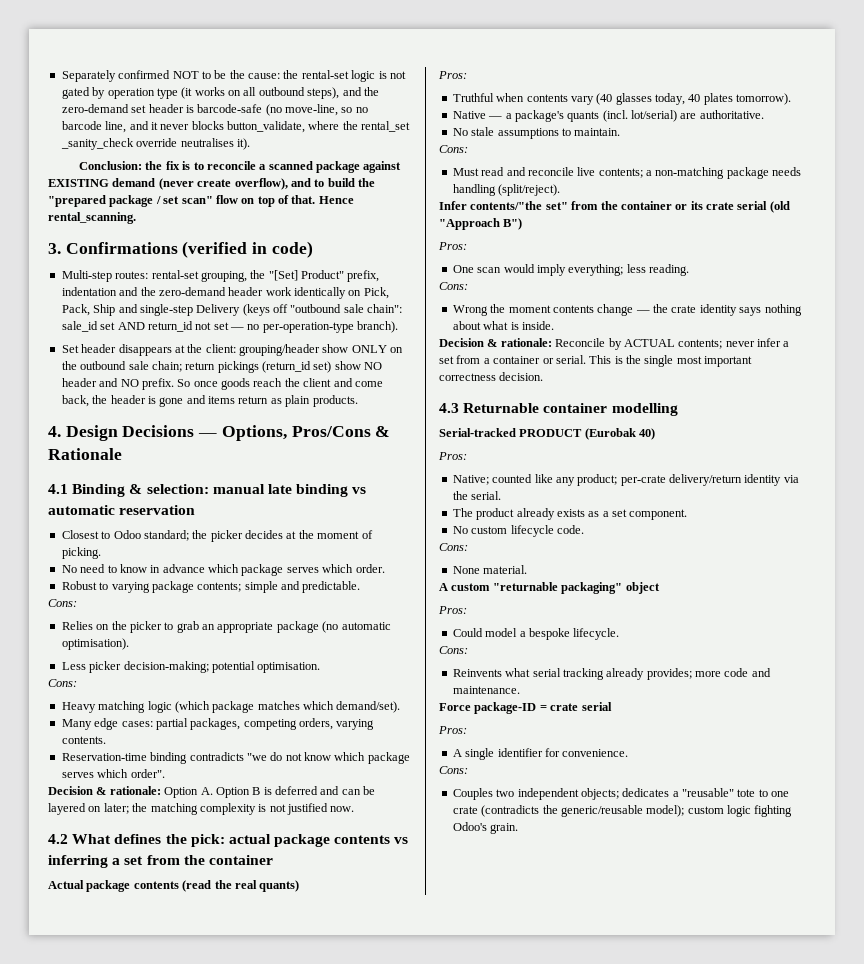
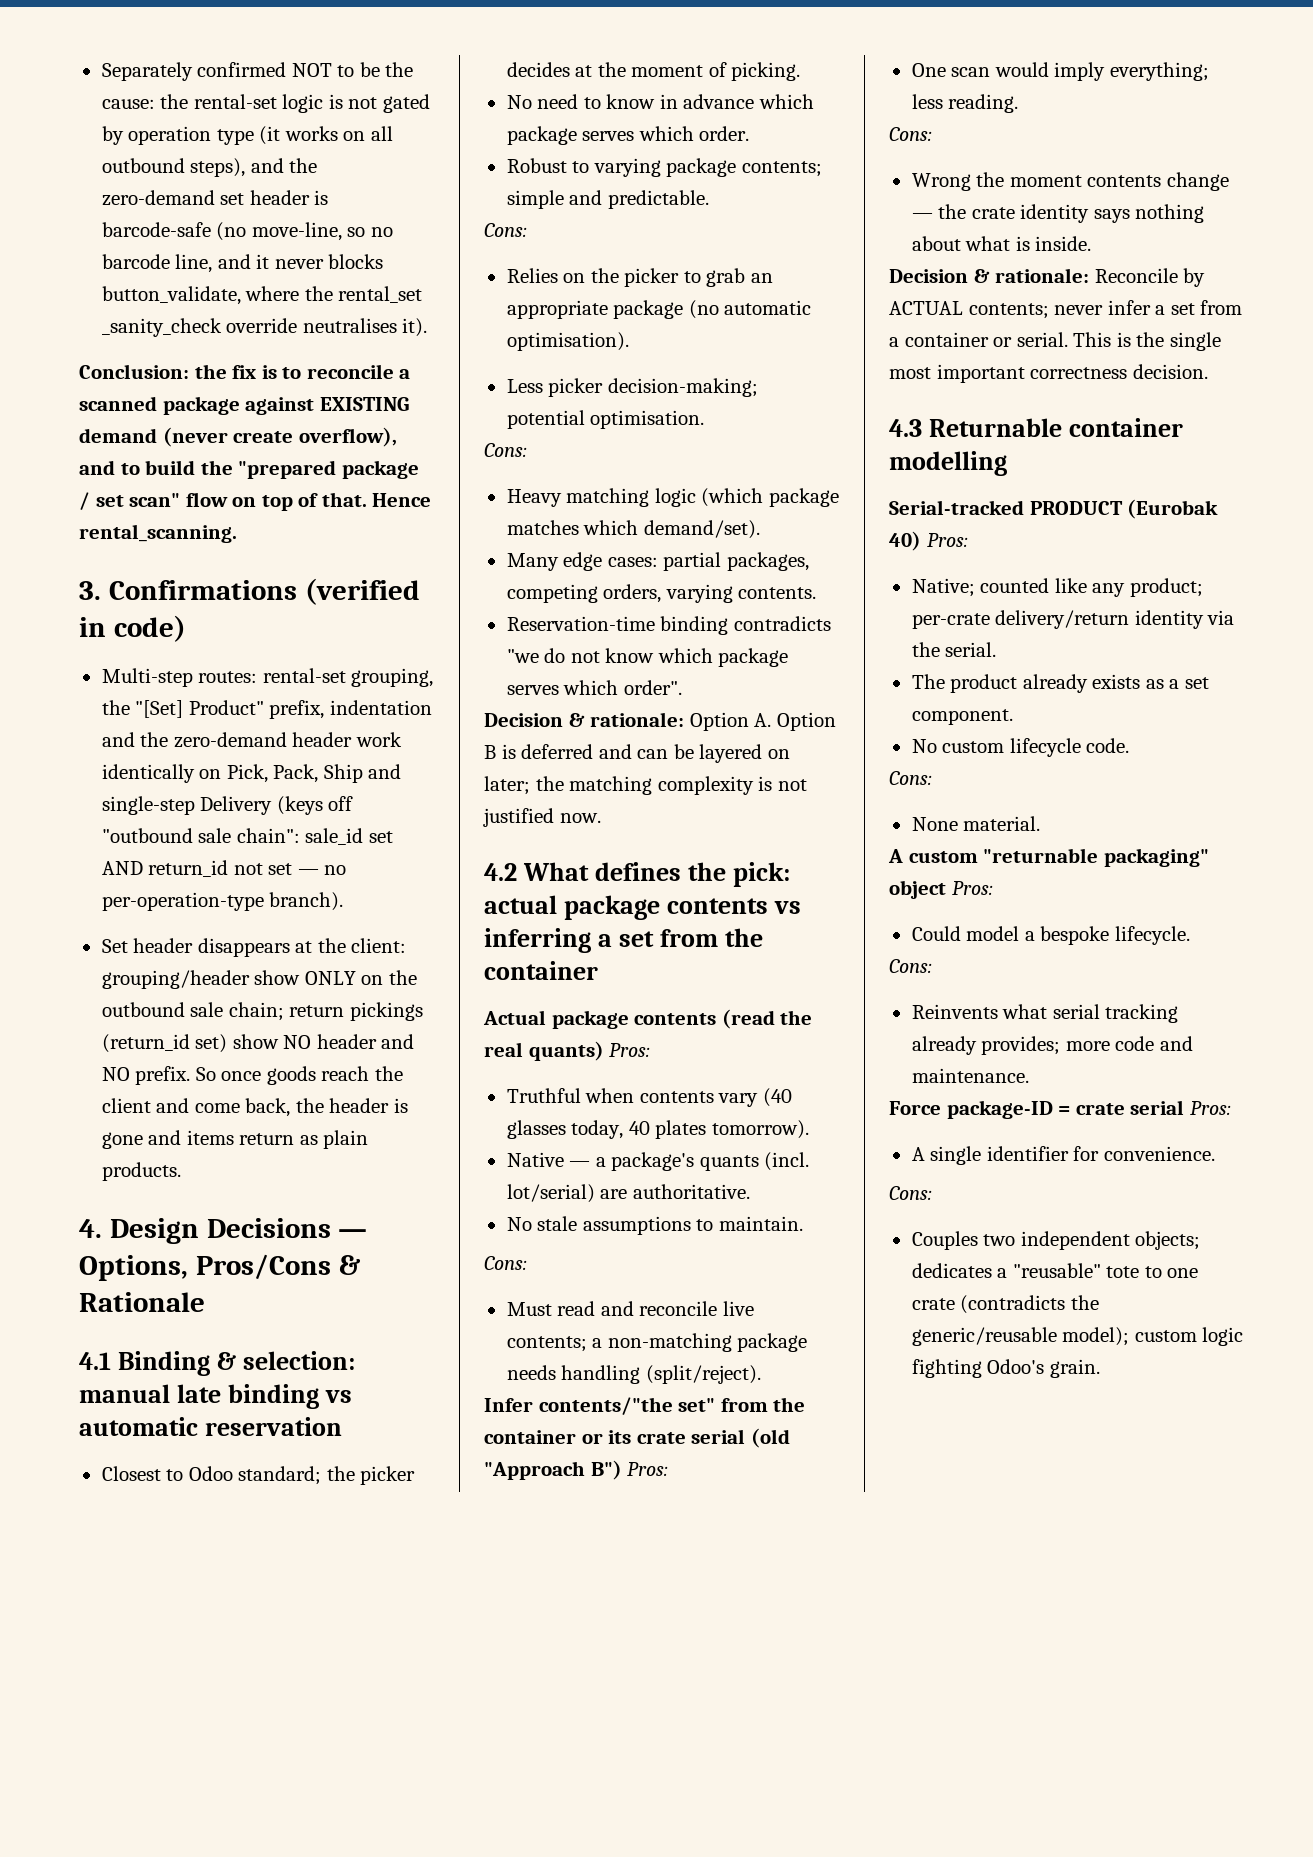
(300, 886) // -> (604, 1051) none
(523, 224) // -> (622, 1470) none
(656, 434) // -> (921, 541) none
(660, 588) // -> (946, 889) none
(612, 706) // -> (1185, 1107) none

